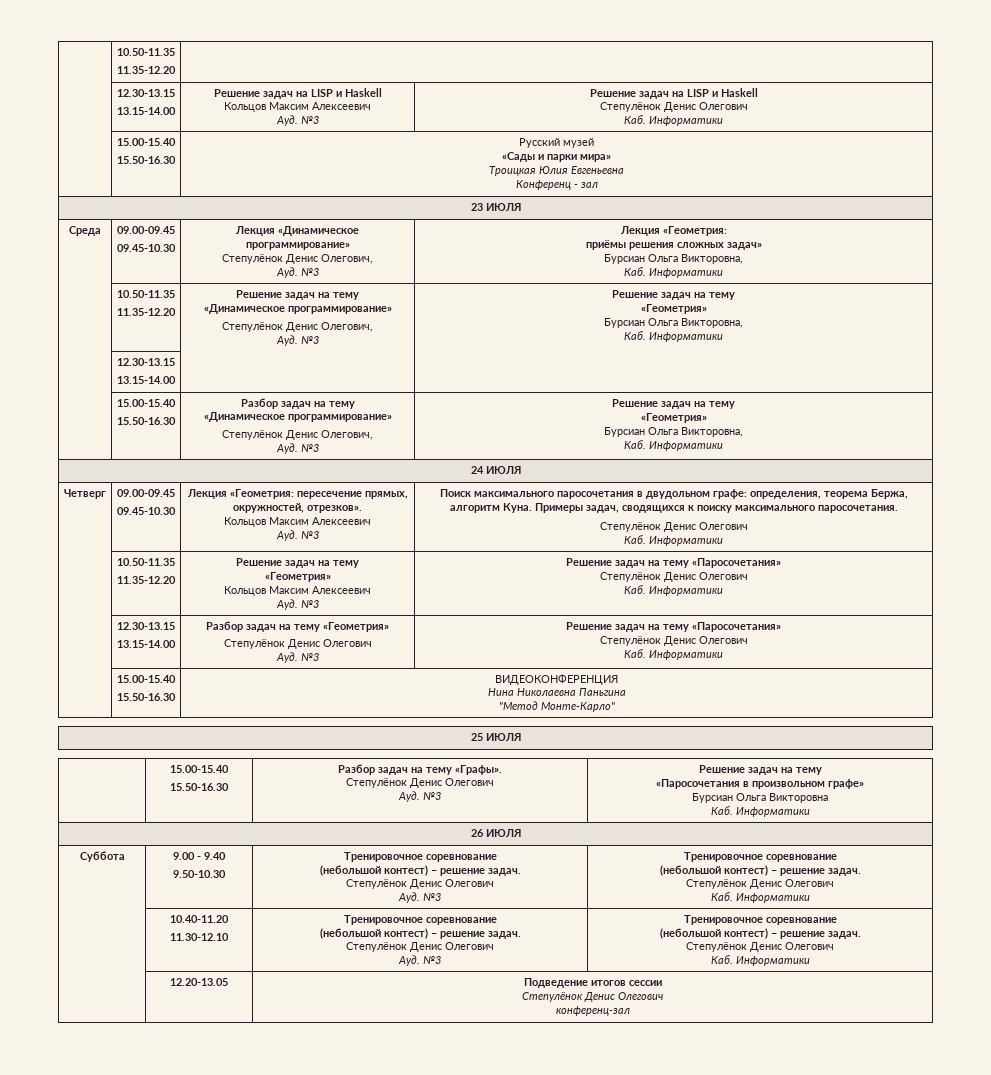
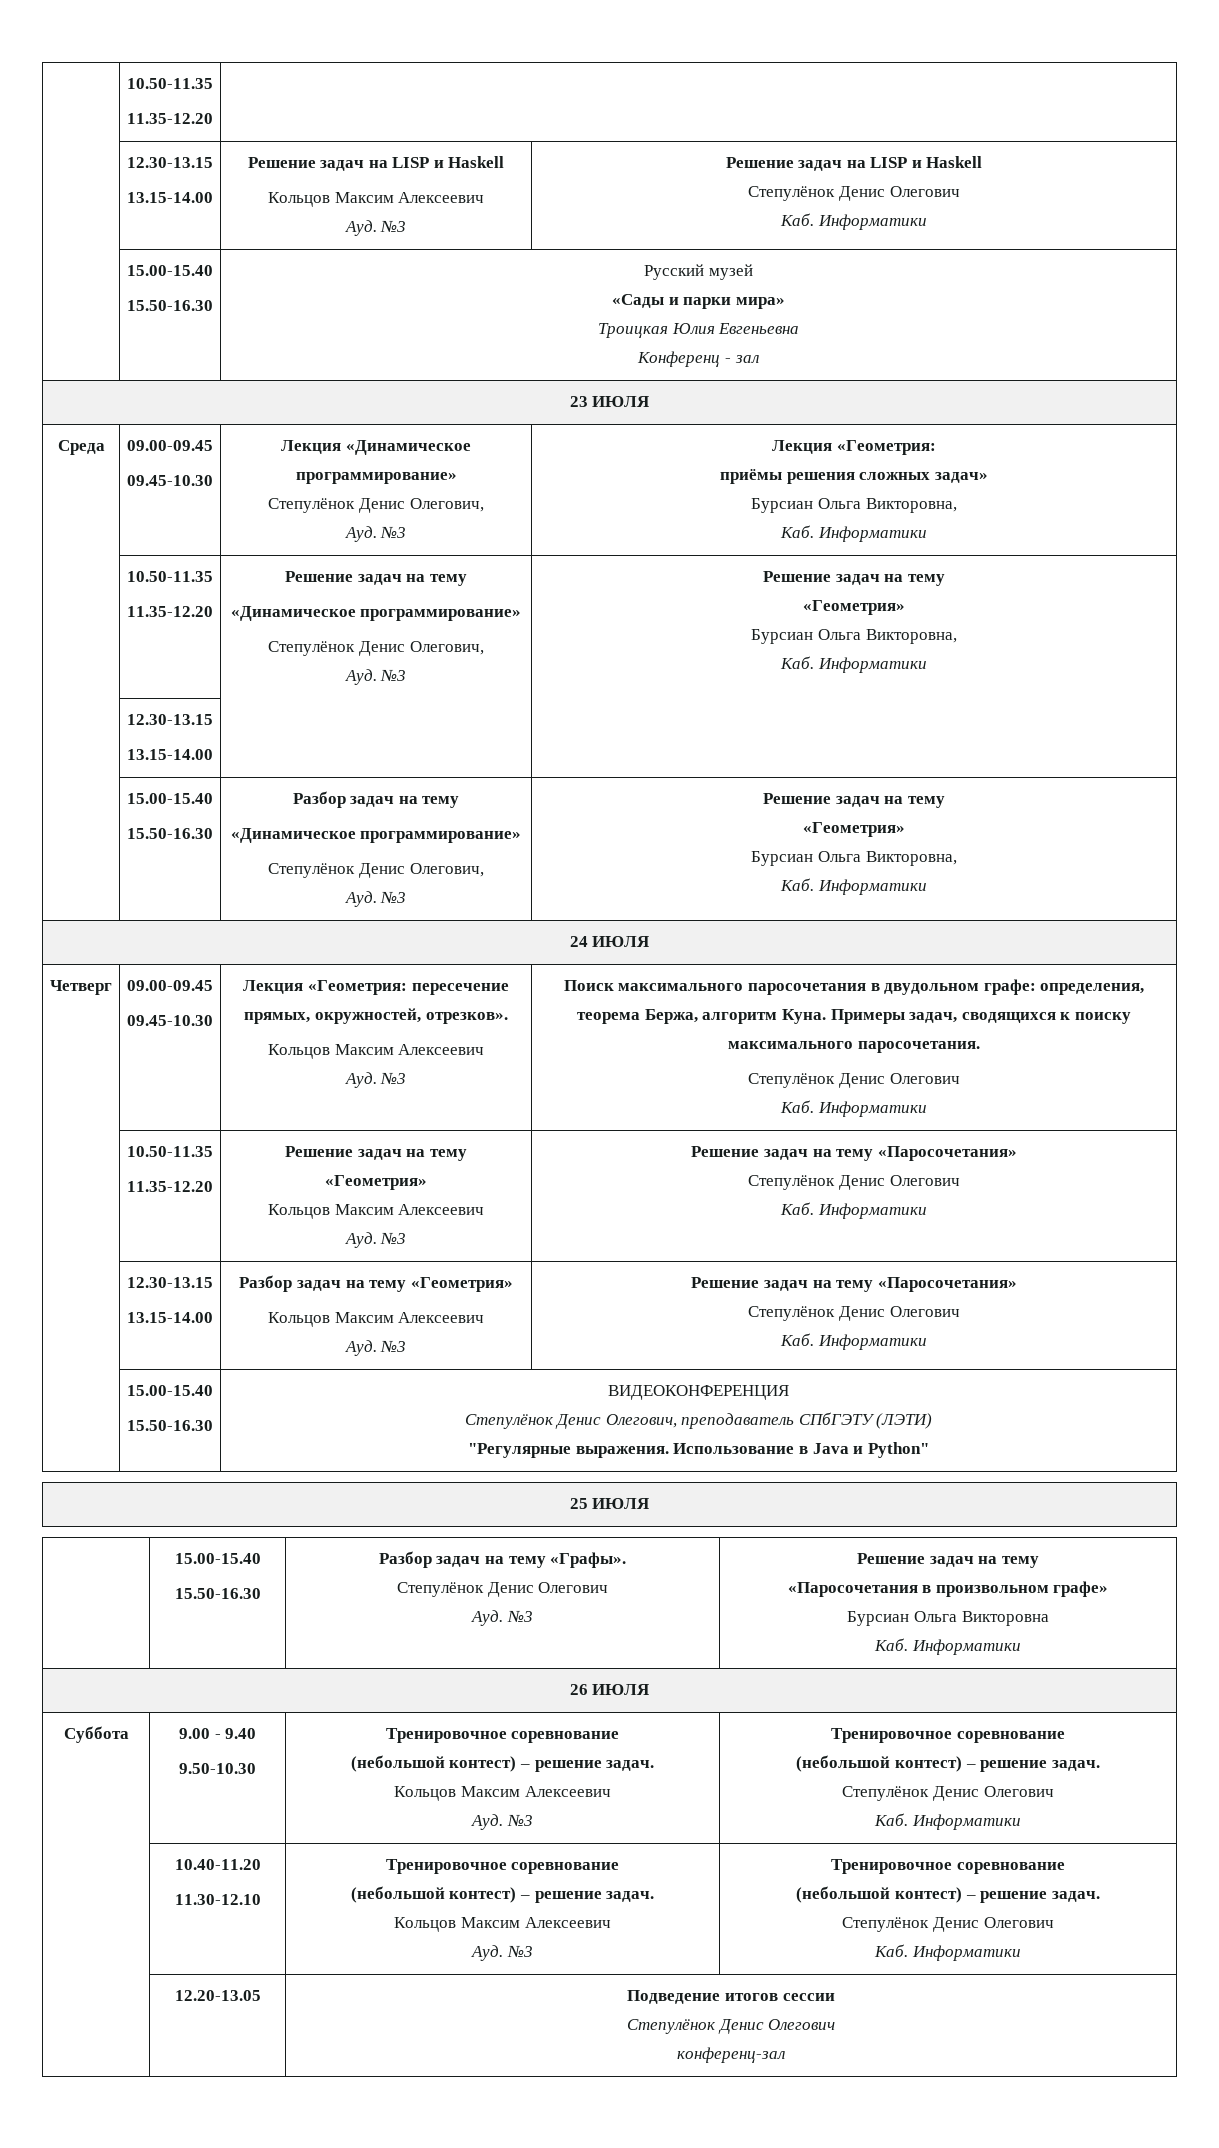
[223,639,372,649] Степулёнок Денис Олегович -> [267,1312,485,1327] Кольцов Максим Алексеевич
[487,688,626,696] [498,701,615,712] Нина Николаевна Паньгина // "Метод Монте-Карло" -> [464,1412,933,1429] [468,1442,929,1458] Степулёнок Денис Олегович, преподаватель СПбГЭТУ (ЛЭТИ) // "Регулярные выражения. Использование в Java и Python"
[346,879,494,889] Степулёнок Денис Олегович -> [394,1786,611,1801] Кольцов Максим Алексеевич
[346,942,494,952] Степулёнок Денис Олегович -> [394,1917,611,1932] Кольцов Максим Алексеевич

